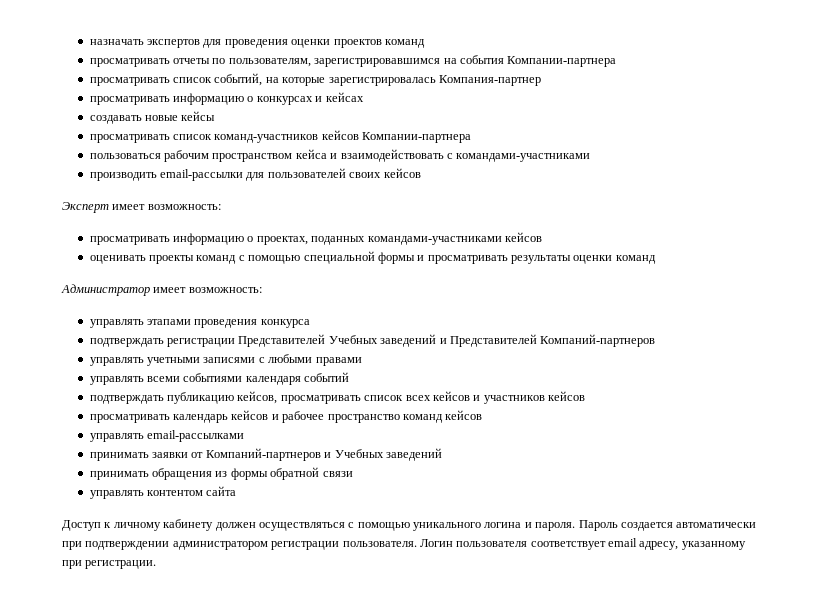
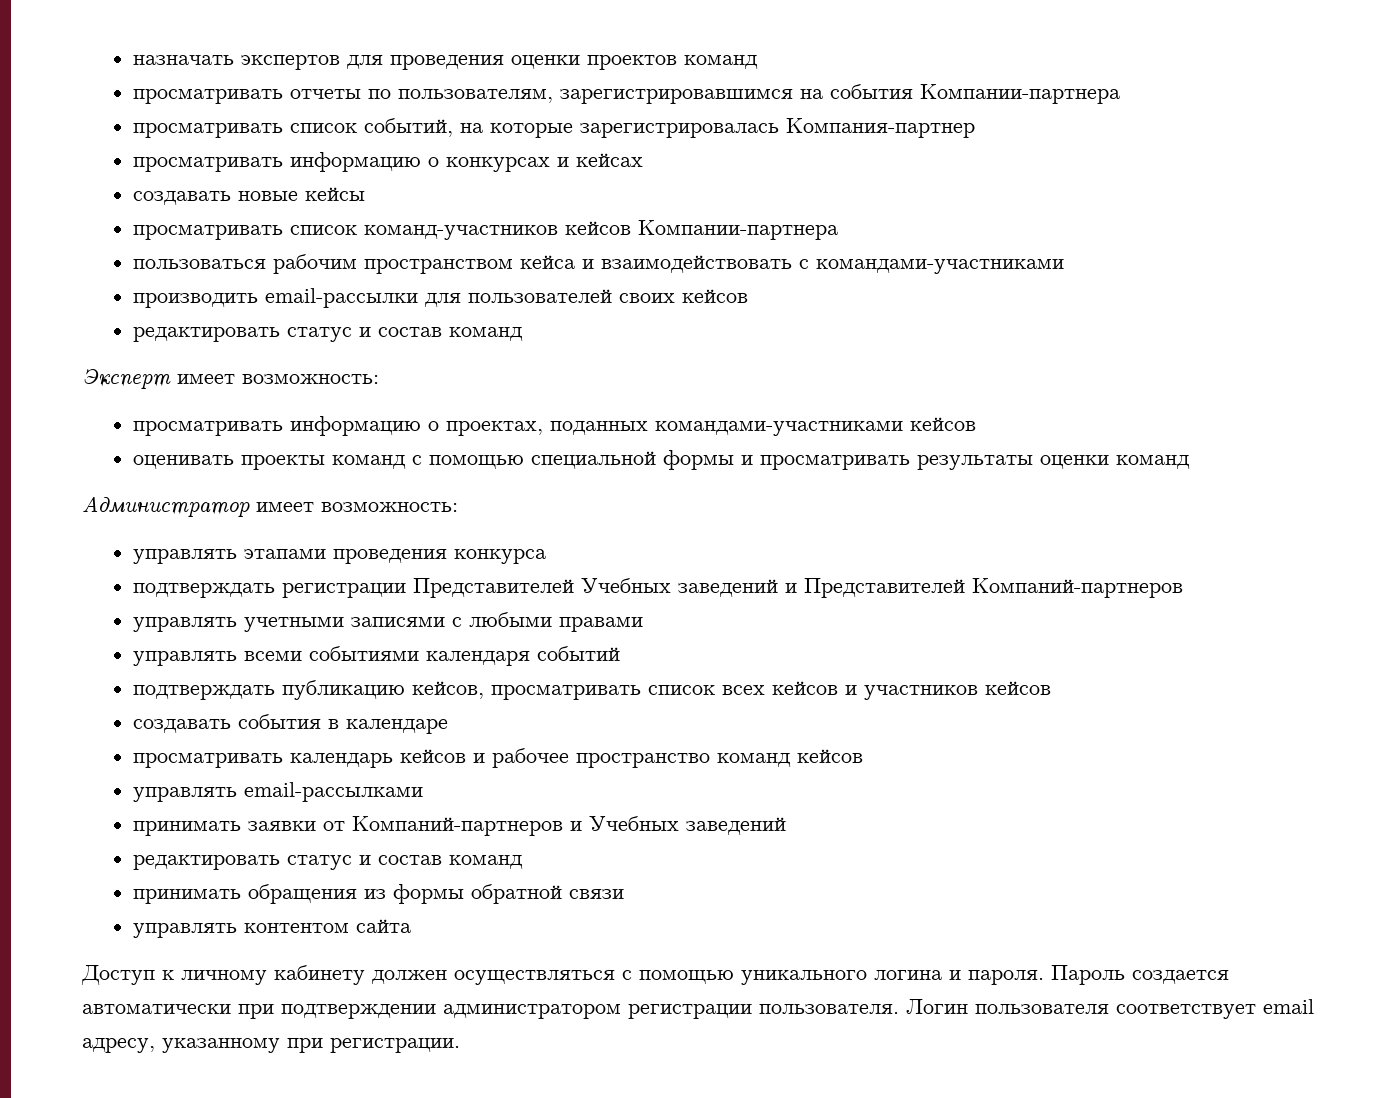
(421, 173) none -> [133,327,524,342] // редактировать статус и состав команд
(586, 396) none -> [133,714,449,734] // создавать события в календаре
(442, 454) none -> [133,855,524,870] // редактировать статус и состав команд

